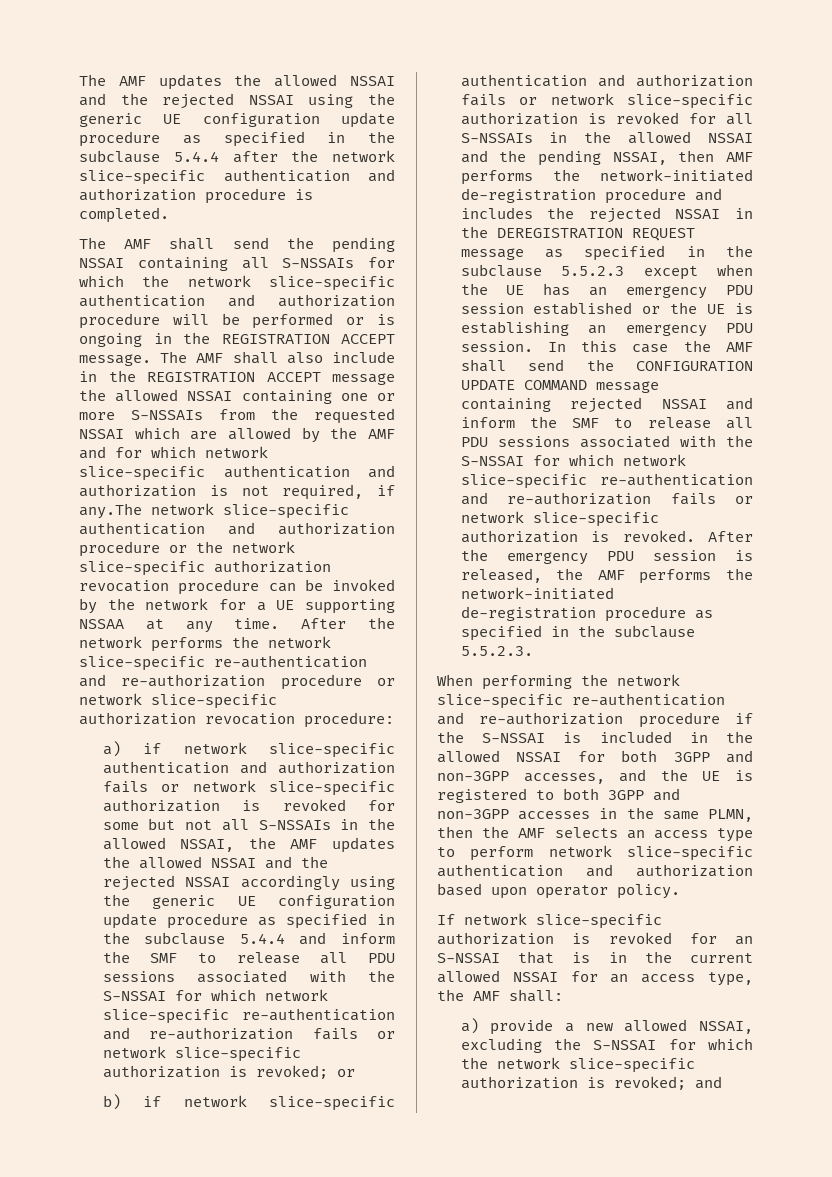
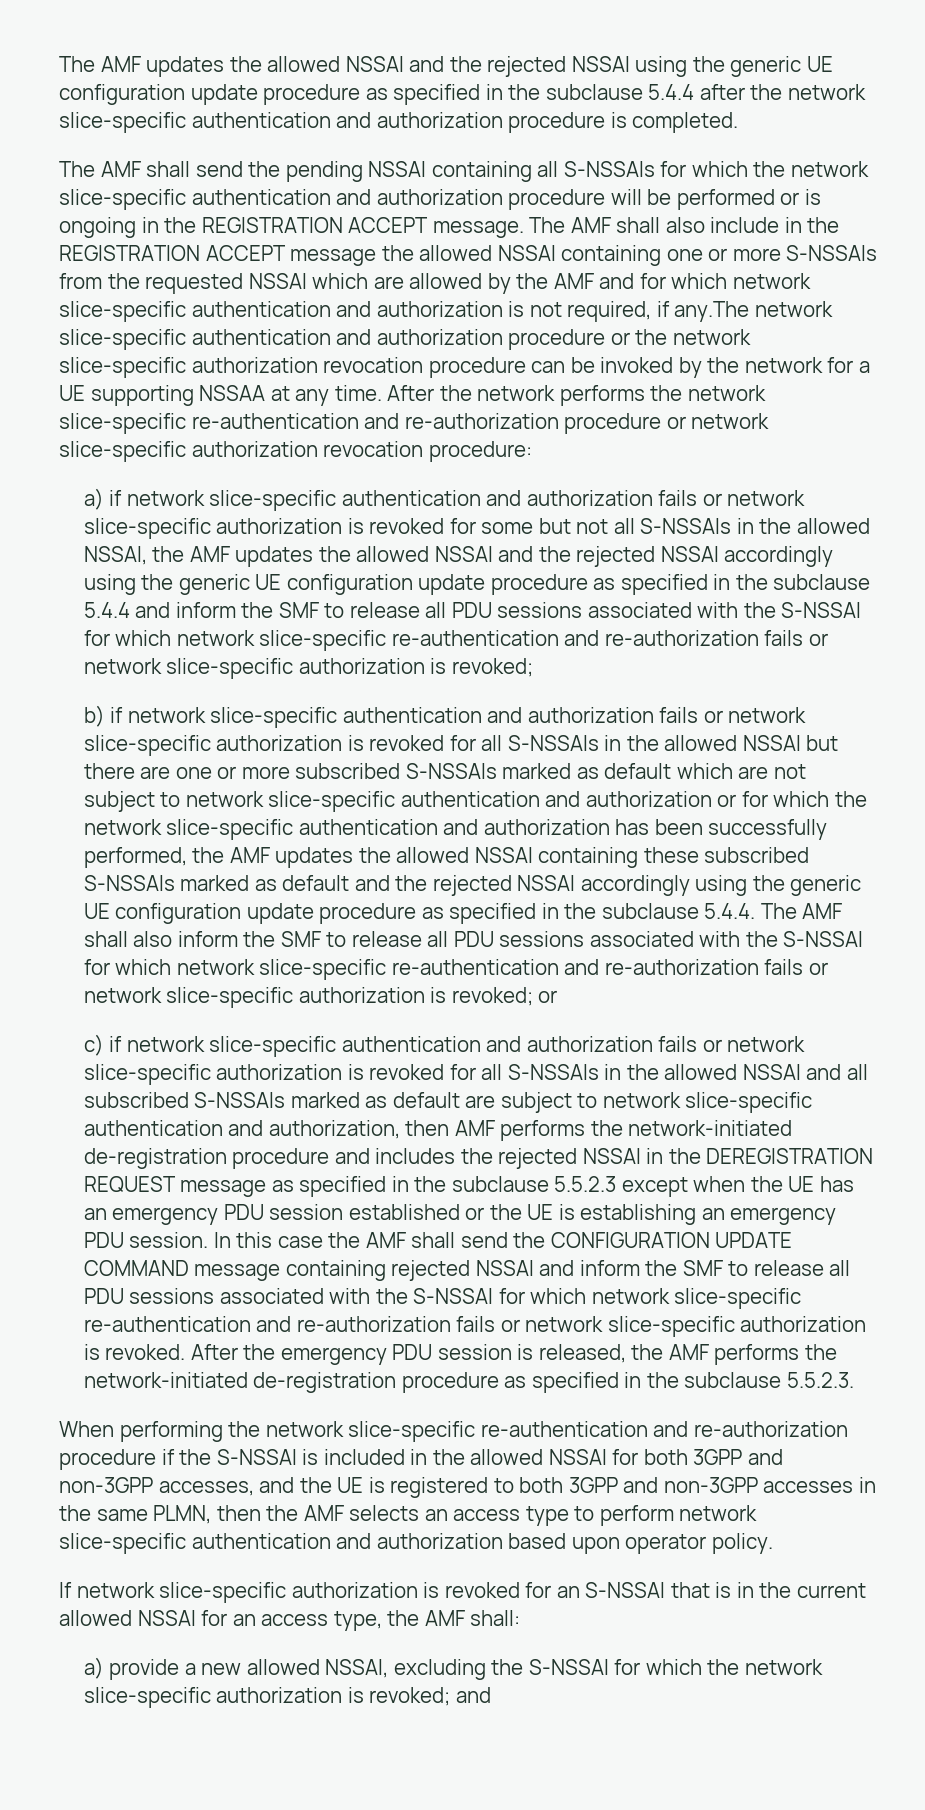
[336,1069,355,1077] or -> (533, 667) none
[460,150,667,166] and the pending NSSAI, -> [806,735,839,751] [83,763,806,779] [83,791,867,812] [83,819,828,840] [83,847,810,868] [83,875,862,896] [83,903,843,924] [83,931,864,947] [83,959,828,980] [83,987,558,1008] [83,1034,806,1057] [83,1064,868,1085] [83,1092,813,1113] [83,1120,400,1139] but there are one or more subscribed S-NSSAIs marked as default which are not subject to network slice-specific authentication and authorization or for which the network slice-specific authentication and authorization has been successfully performed, the AMF updates the allowed NSSAI containing these subscribed S-NSSAIs marked as default and the rejected NSSAI accordingly using the generic UE configuration update procedure as specified in the subclause 5.4.4. The AMF shall also inform the SMF to release all PDU sessions associated with the S-NSSAI for which network slice-specific re-authentication and re-authorization fails or network slice-specific authorization is revoked; or // c) if network slice-specific authentication and authorization fails or network slice-specific authorization is revoked for all S-NSSAIs in the allowed NSSAI and all subscribed S-NSSAIs marked as default are subject to network slice-specific authentication and authorization,

